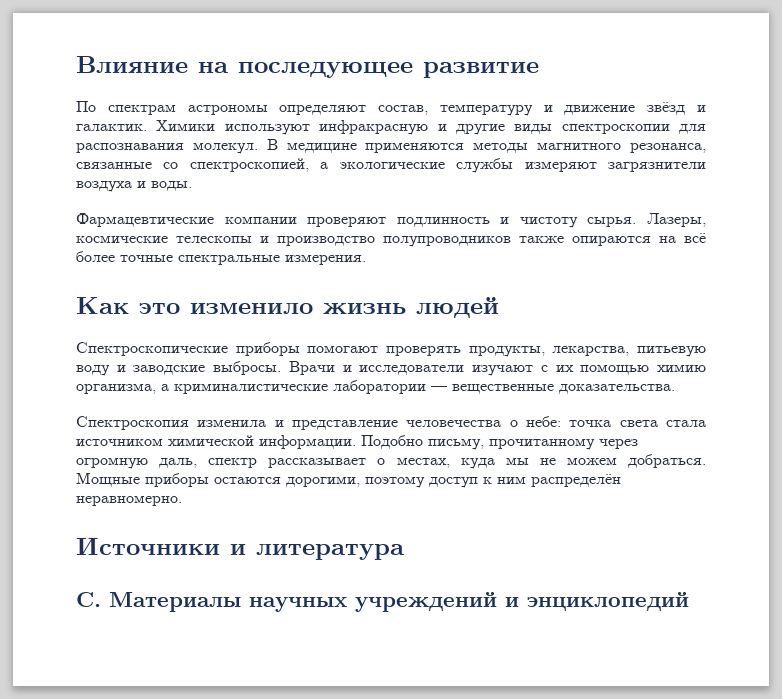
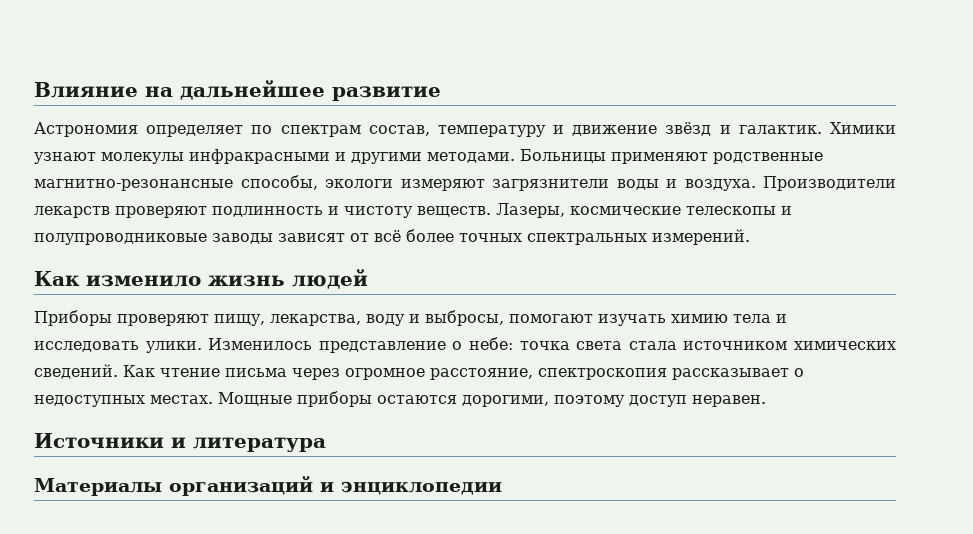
[238,62,413,78] последующее -> [180,80,325,100] дальнейшее
[76,101,367,115] По спектрам астрономы определяют -> [34,122,361,137] Астрономия определяет по спектрам
[224,120,706,135] [76,139,706,154] [76,158,707,173] [76,181,192,192] [76,213,297,227] используют инфракрасную и другие виды спектроскопии для распознавания молекул. В медицине применяются методы магнитного резонанса, связанные со спектроскопией, а экологические службы измеряют загрязнители воздуха и воды. // Фармацевтические компании -> [34,149,823,164] [34,175,896,191] [34,206,110,218] узнают молекулы инфракрасными и другими методами. Больницы применяют родственные магнитно-резонансные способы, экологи измеряют загрязнители воды и воздуха. Производители лекарств
[587,217,637,227] сырья. -> [417,206,491,217] веществ.
[277,233,706,247] [76,251,366,265] [76,297,180,314] производство полупроводников также опираются на всё более точные спектральные измерения. // Как это -> [34,229,750,245] [34,271,80,286] полупроводниковые заводы зависят от всё более точных спектральных измерений. // Как
[76,342,706,357] [76,361,707,376] [76,380,675,394] [76,416,502,430] Спектроскопические приборы помогают проверять продукты, лекарства, питьевую воду и заводские выбросы. Врачи и исследователи изучают с их помощью химию организма, а криминалистические лаборатории — вещественные доказательства. // Спектроскопия изменила и представление человечества -> [34,310,787,326] [34,338,446,353] Приборы проверяют пищу, лекарства, воду и выбросы, помогают изучать химию тела и исследовать улики. Изменилось представление
[168,435,638,450] [76,454,707,469] химической информации. Подобно письму, прочитанному через огромную даль, спектр рассказывает о местах, куда мы не можем добраться. -> [794,341,897,350] [34,364,804,380] [34,395,213,407] химических сведений. Как чтение письма через огромное расстояние, спектроскопия рассказывает о недоступных местах.
[483,474,621,487] [76,495,182,506] к ним распределён неравномерно. -> [692,395,766,407] неравен.
[76,592,689,612] C. Материалы научных учреждений и энциклопедий -> [34,476,502,496] Материалы организаций и энциклопедии

